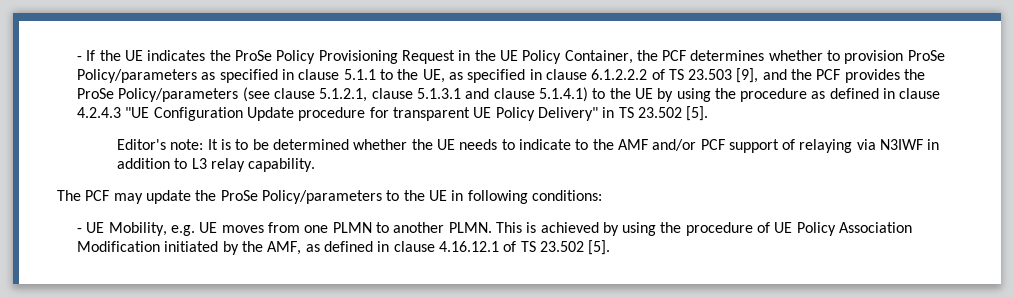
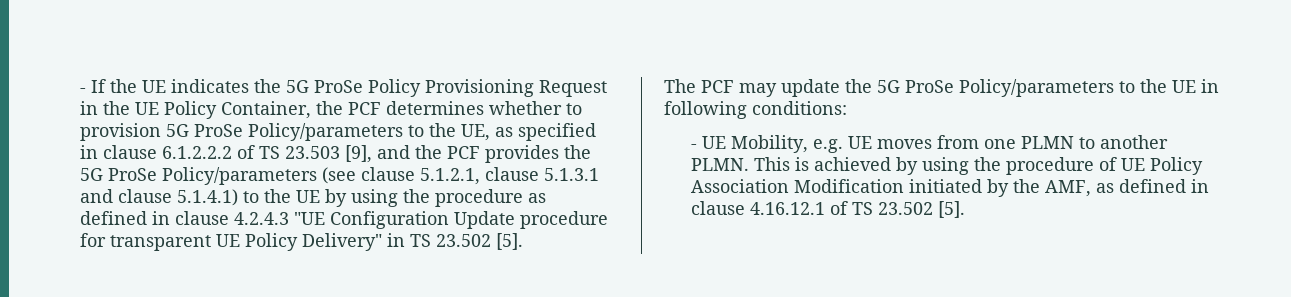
(231, 55) none -> [286,80,310,93] 5G
[907,50,945,61] [77,69,376,83] ProSe Policy/parameters as specified in clause 5.1.1 -> [166,123,404,141] 5G ProSe Policy/parameters
(926, 74) none -> [80,168,104,181] 5G
[117,139,940,153] [117,158,316,172] // Editor's note: It is to be determined whether the UE needs to indicate to the AMF and/or PCF support of relaying via N3IWF in addition to L3 relay capability. -> (524, 241) none
(217, 195) none -> [877,80,900,93] 5G

